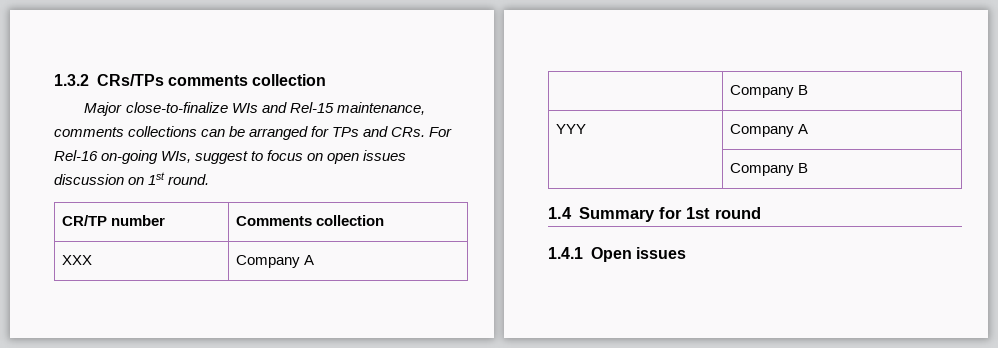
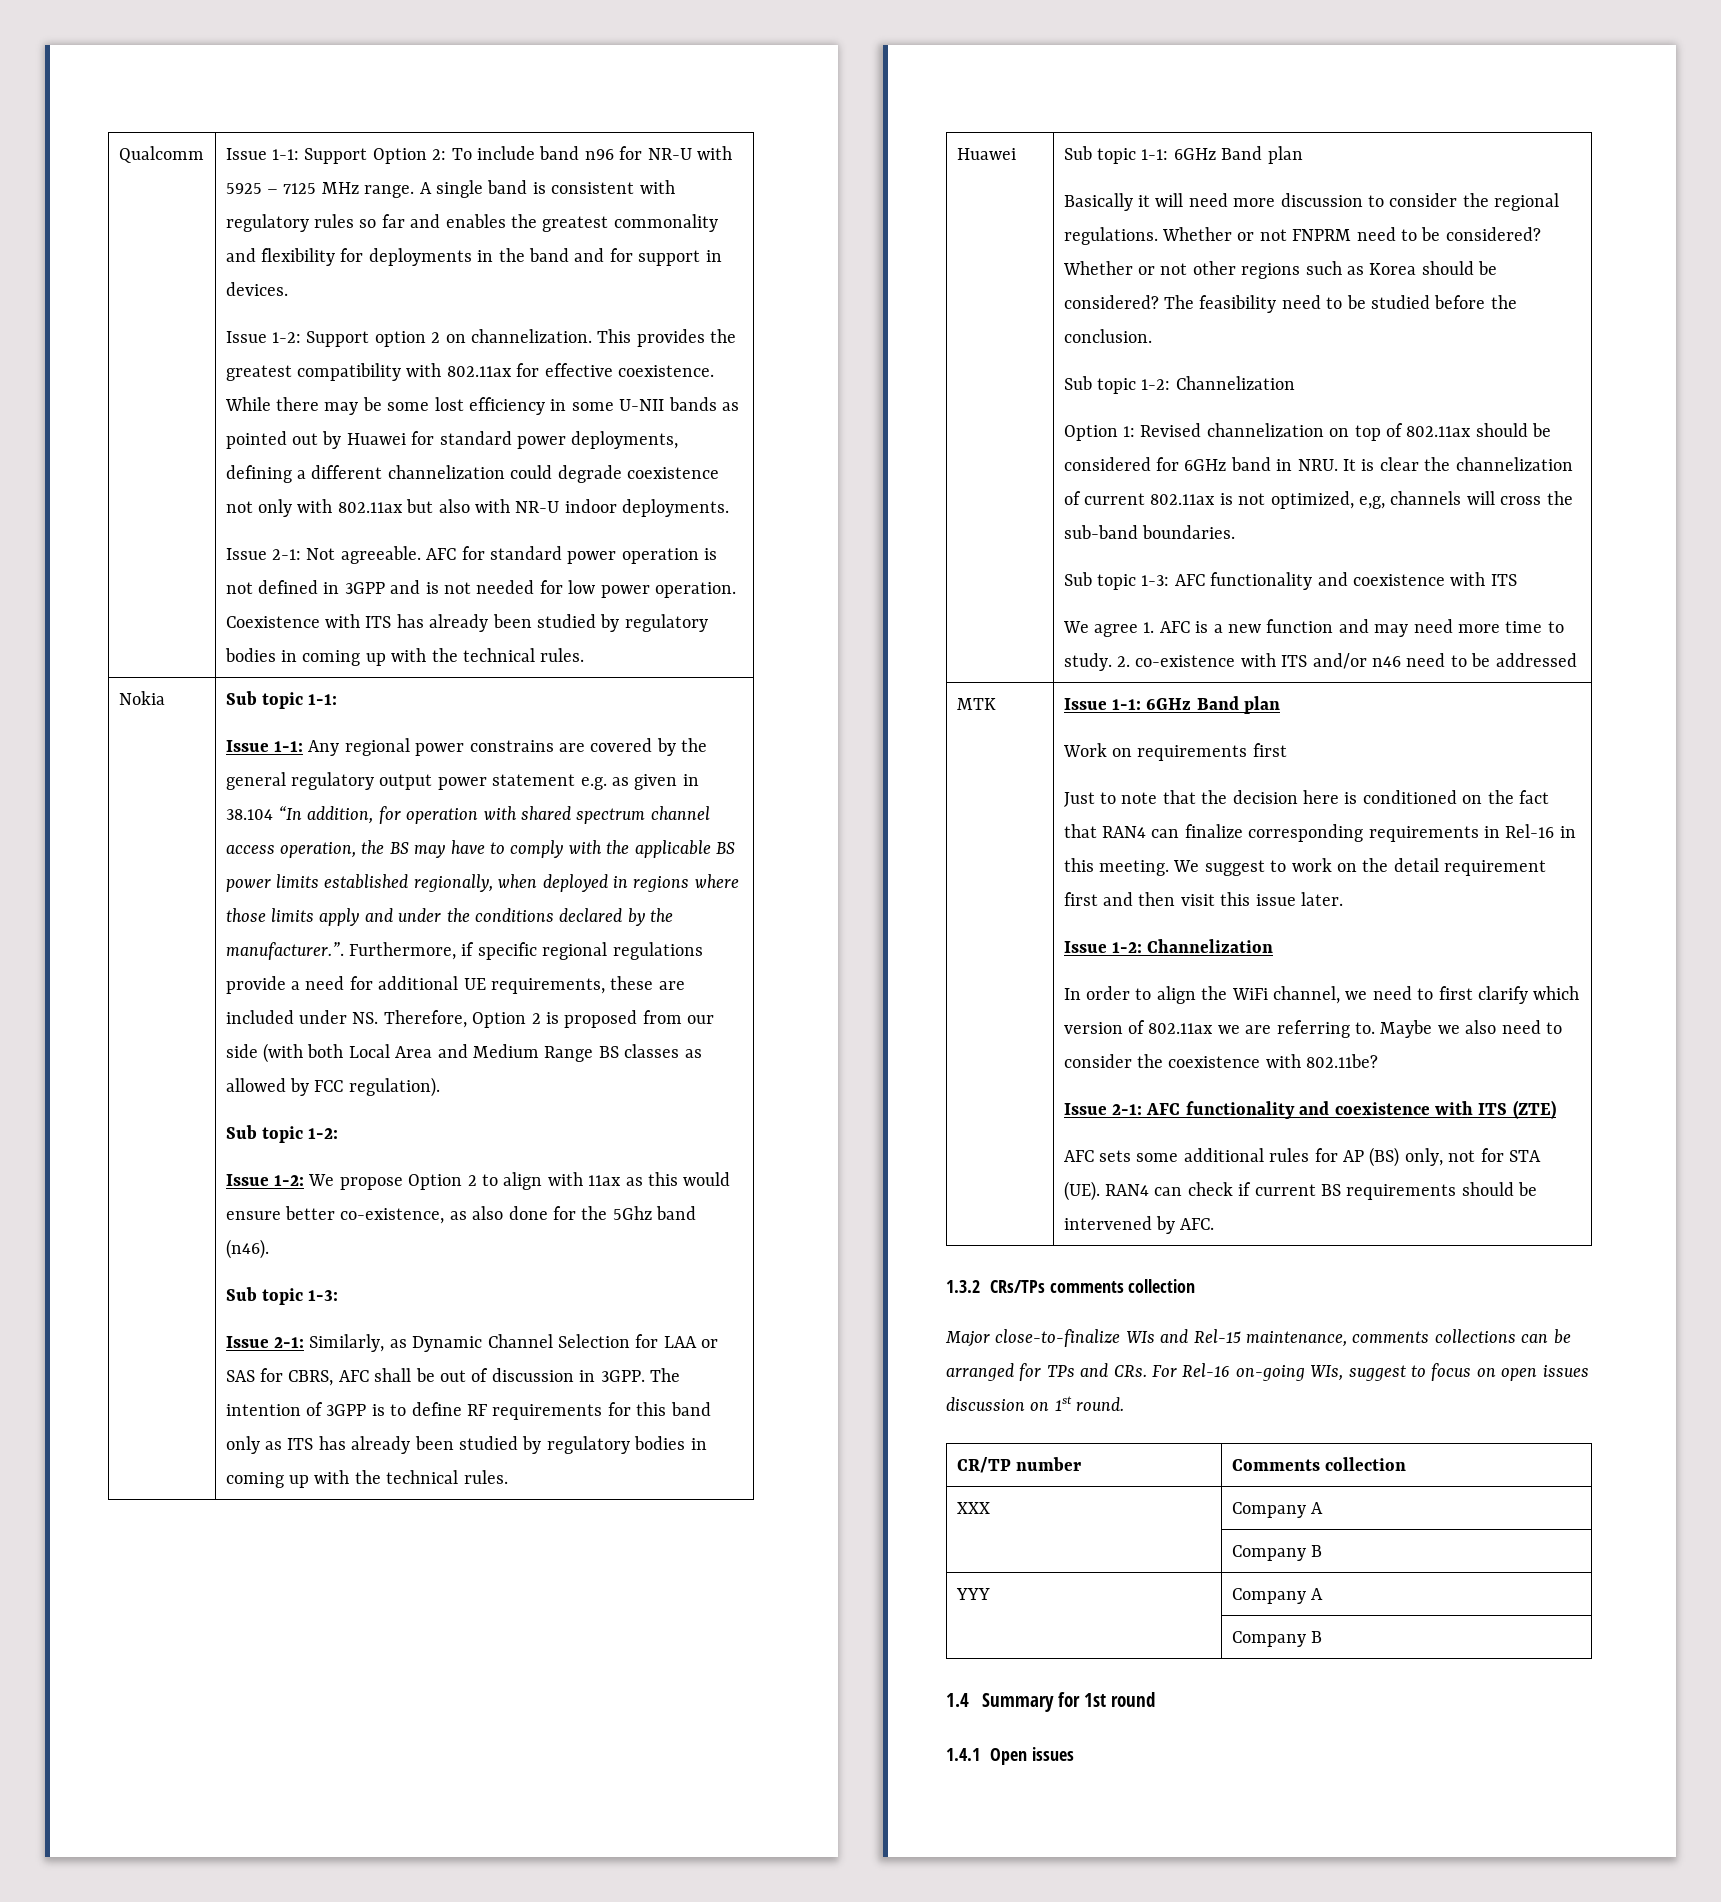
(54, 80) none -> [118,146,204,163] [225,146,733,164] [225,180,675,198] [225,214,718,232] [225,248,722,266] [225,282,288,296] [225,329,737,347] [225,363,715,381] [224,397,740,415] [225,431,679,449] [225,465,720,483] [225,499,730,517] [225,546,718,564] [225,580,737,598] [225,614,708,632] [224,648,585,666] [118,691,165,705] [225,691,338,709] [225,738,708,756] [225,772,699,790] [225,806,710,824] [225,840,736,858] [225,874,739,892] [225,908,674,926] [225,942,703,960] [225,976,685,994] [225,1010,715,1028] [225,1043,702,1063] [225,1077,440,1097] [225,1125,339,1143] [225,1172,731,1190] [225,1206,697,1224] [225,1239,269,1259] [225,1287,339,1305] [225,1334,719,1352] [225,1368,681,1386] [225,1402,711,1420] [225,1436,707,1454] [225,1470,508,1488] [956,148,1016,160] [1063,146,1303,164] [1063,193,1560,211] [1063,227,1541,245] [1062,261,1498,279] [1063,295,1517,313] [1063,329,1152,343] [1063,376,1295,394] [1063,423,1552,441] [1063,457,1573,471] [1063,491,1573,509] [1063,525,1236,539] [1063,572,1517,590] [1062,619,1564,637] [1063,653,1577,671] [956,698,996,710] [1063,696,1281,714] [1062,743,1287,761] [1063,790,1550,807] [1063,824,1576,842] [1063,858,1547,876] [1063,892,1344,906] [1063,939,1274,953] [1063,986,1580,1004] [1063,1020,1563,1038] [1063,1054,1379,1068] [1063,1100,1556,1119] [1063,1147,1542,1167] [1063,1181,1538,1201] [1063,1216,1215,1234] Qualcomm | Issue 1-1: Support Option 2: To include band n96 for NR-U with 5925 – 7125 MHz range. A single band is consistent with regulatory rules so far and enables the greatest commonality and flexibility for deployments in the band and for support in devices. // Issue 1-2: Support option 2 on channelization. This provides the greatest compatibility with 802.11ax for effective coexistence. While there may be some lost efficiency in some U-NII bands as pointed out by Huawei for standard power deployments, defining a different channelization could degrade coexistence not only with 802.11ax but also with NR-U indoor deployments. // Issue 2-1: Not agreeable. AFC for standard power operation is not defined in 3GPP and is not needed for low power operation. Coexistence with ITS has already been studied by regulatory bodies in coming up with the technical rules. // Nokia | Sub topic 1-1: // Issue 1-1: Any regional power constrains are covered by the general regulatory output power statement e.g. as given in 38.104 “In addition, for operation with shared spectrum channel access operation, the BS may have to comply with the applicable BS power limits established regionally, when deployed in regions where those limits apply and under the conditions declared by the manufacturer.”. Furthermore, if specific regional regulations provide a need for additional UE requirements, these are included under NS. Therefore, Option 2 is proposed from our side (with both Local Area and Medium Range BS classes as allowed by FCC regulation). // Sub topic 1-2: // Issue 1-2: We propose Option 2 to align with 11ax as this would ensure better co-existence, as also done for the 5Ghz band (n46). // Sub topic 1-3: // Issue 2-1: Similarly, as Dynamic Channel Selection for LAA or SAS for CBRS, AFC shall be out of discussion in 3GPP. The intention of 3GPP is to define RF requirements for this band only as ITS has already been studied by regulatory bodies in coming up with the technical rules. // Huawei | Sub topic 1-1: 6GHz Band plan // Basically it will need more discussion to consider the regional regulations. Whether or not FNPRM need to be considered? Whether or not other regions such as Korea should be considered? The feasibility need to be studied before the conclusion. // Sub topic 1-2: Channelization // Option 1: Revised channelization on top of 802.11ax should be considered for 6GHz band in NRU. It is clear the channelization of current 802.11ax is not optimized, e,g, channels will cross the sub-band boundaries. // Sub topic 1-3: AFC functionality and coexistence with ITS // We agree 1. AFC is a new function and may need more time to study. 2. co-existence with ITS and/or n46 need to be addressed // MTK | Issue 1-1: 6GHz Band plan // Work on requirements first // Just to note that the decision here is conditioned on the fact that RAN4 can finalize corresponding requirements in Rel-16 in this meeting. We suggest to work on the detail requirement first and then visit this issue later. // Issue 1-2: Channelization // In order to align the WiFi channel, we need to first clarify which version of 802.11ax we are referring to. Maybe we also need to consider the coexistence with 802.11be? // Issue 2-1: AFC functionality and coexistence with ITS (ZTE) // AFC sets some additional rules for AP (BS) only, not for STA (UE). RAN4 can check if current BS requirements should be intervened by AFC. //

